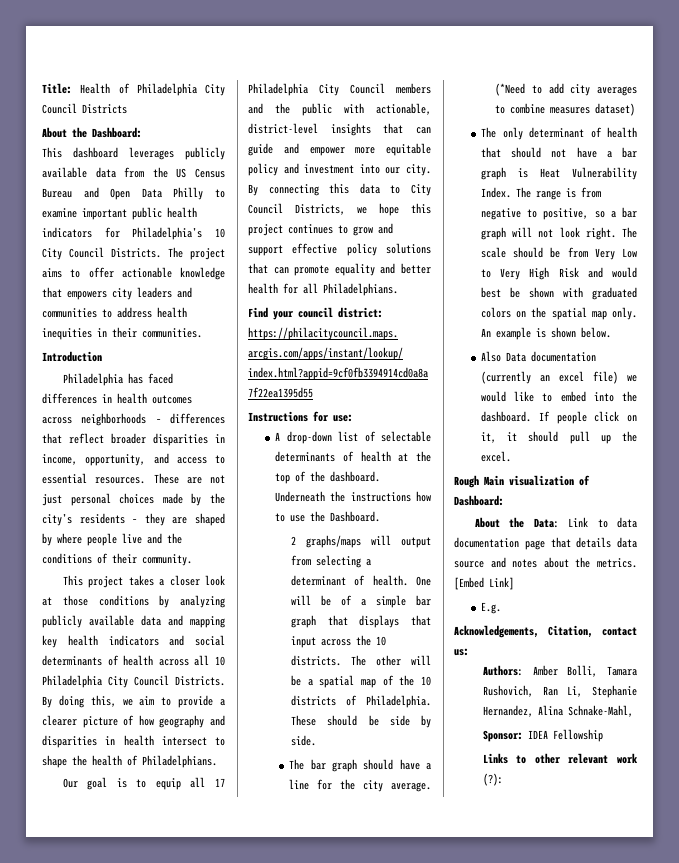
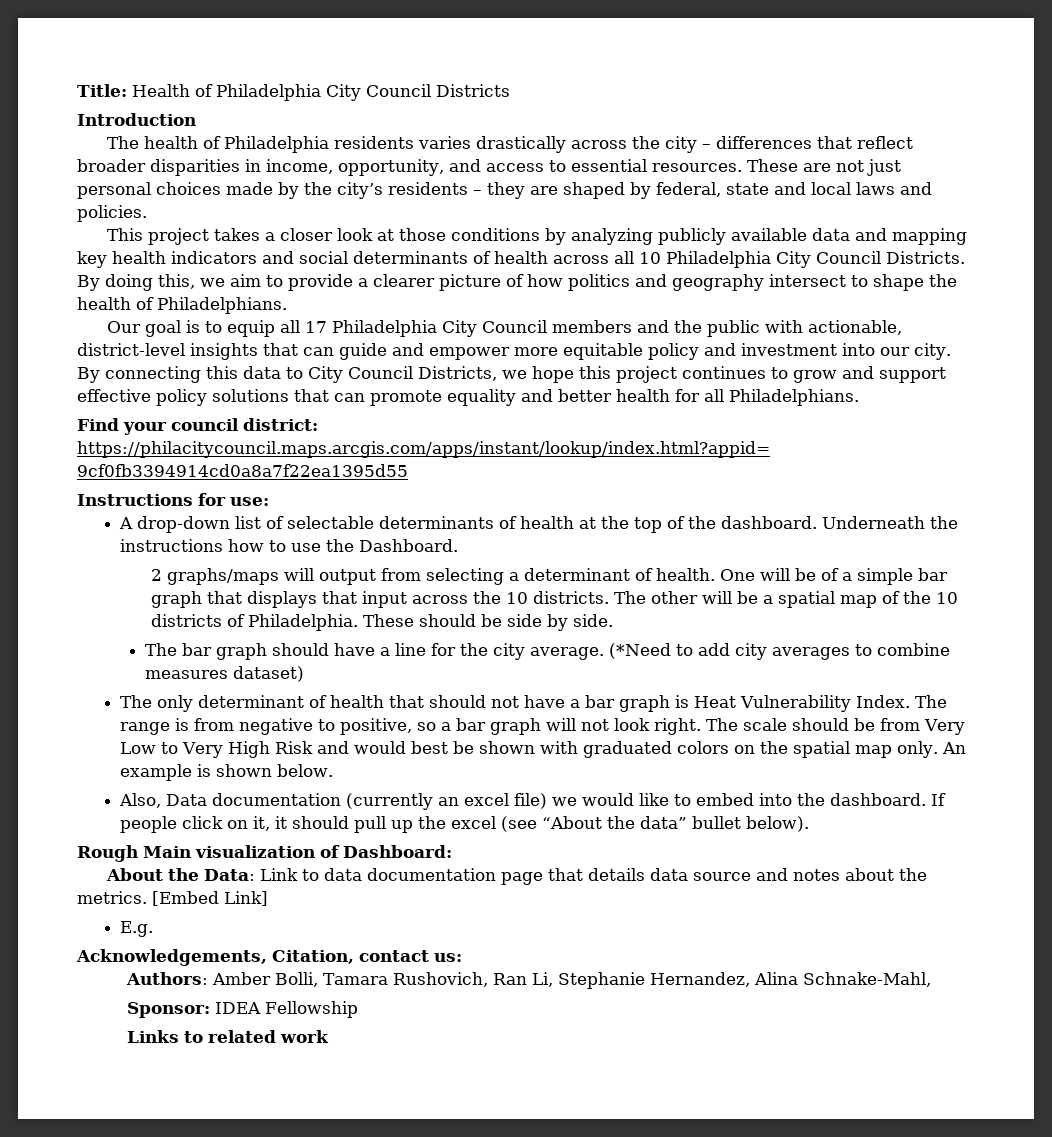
[42,127,142,138] [42,147,225,160] [42,167,225,178] [42,187,225,200] [42,207,197,220] [42,227,225,240] [42,247,225,260] [42,267,225,280] [42,287,192,300] [42,307,187,318] [42,327,202,340] [42,351,102,362] [62,373,173,386] [42,393,192,404] [42,413,147,426] About the Dashboard: // This dashboard leverages publicly available data from the US Census Bureau and Open Data Philly to examine important public health indicators for Philadelphia’s 10 City Council Districts. The project aims to offer actionable knowledge that empowers city leaders and communities to address health inequities in their communities. // Introduction // Philadelphia has faced differences in health outcomes across neighborhoods -> [77,113,196,126] [106,136,697,153] Introduction // The health of Philadelphia residents varies drastically across the city
[57,533,182,546] [42,553,192,566] where people live and the conditions of their community. -> [656,182,932,197] [77,205,147,222] federal, state and local laws and policies.
[159,715,225,728] [42,735,154,748] geography and disparities in health -> [568,274,764,291] politics and geography
[481,351,502,362] Also -> [118,793,161,808] Also,
[481,451,512,462] excel. -> [450,816,809,832] excel (see “About the data” bullet below).
[534,753,638,764] [482,773,503,786] other relevant work (?): -> [207,1030,329,1043] related work

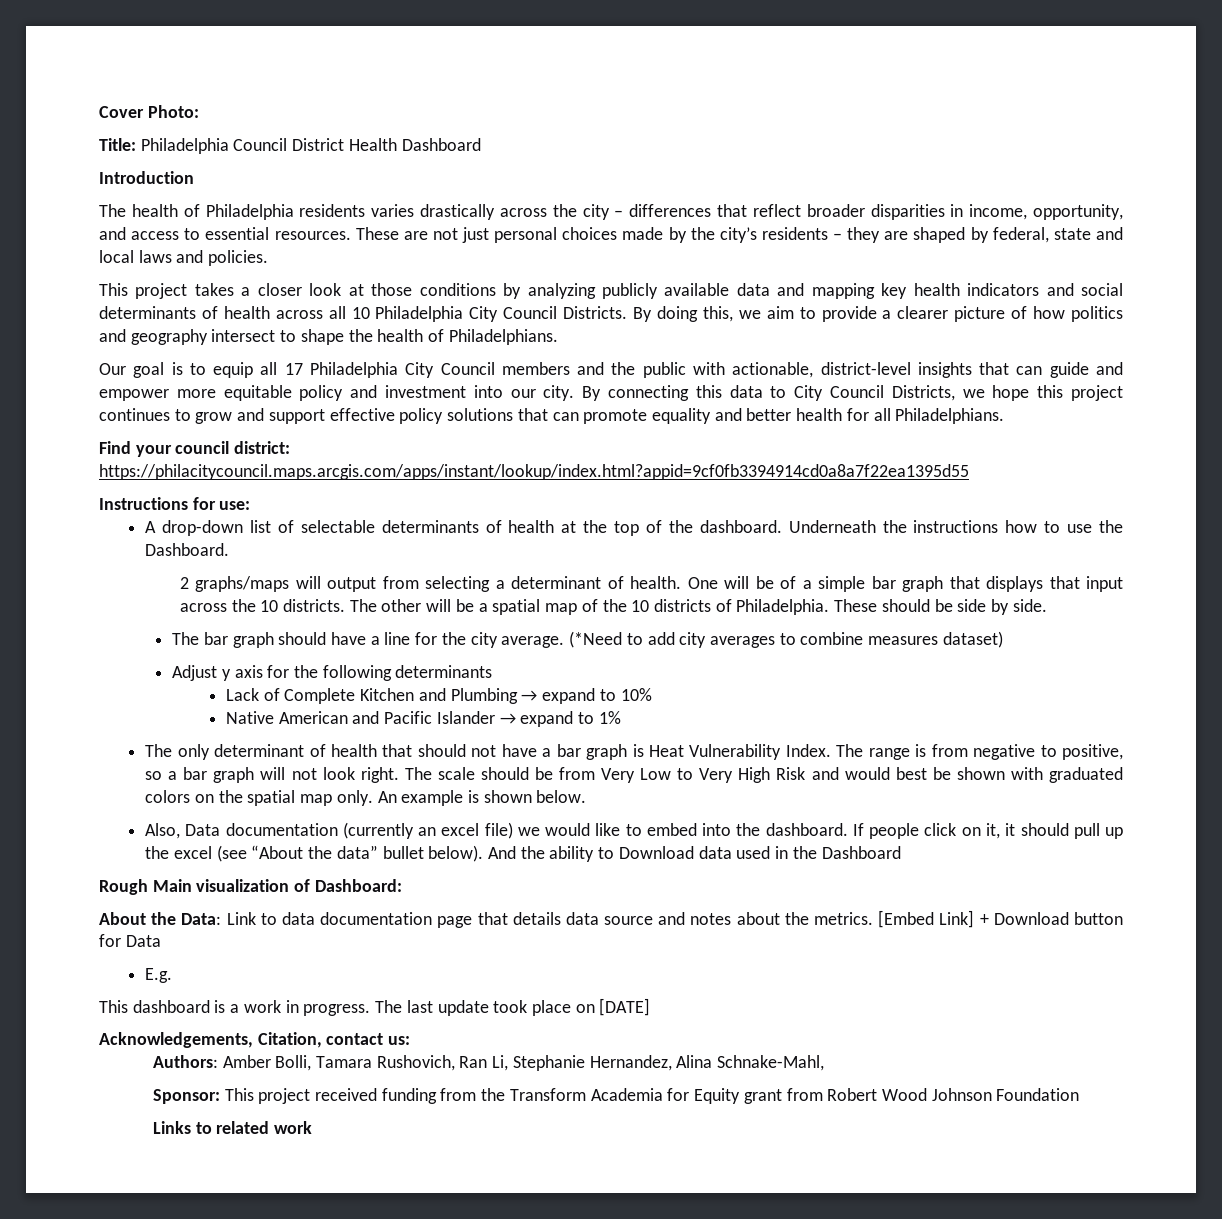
[77,84,510,101] Title: Health of Philadelphia City Council Districts -> [99,105,199,118] [99,138,481,154] Cover Photo: // Title: Philadelphia Council District Health Dashboard
(304, 674) none -> [172,665,493,681] [225,688,652,704] [225,711,621,727] // Adjust y axis for the following determinants // Lack of Complete Kitchen and Plumbing → expand to 10% // Native American and Pacific Islander → expand to 1%
(809, 824) none -> [487,846,901,862] And the ability to Download data used in the Dashboard
[119,921,153,937] // E.g. -> [979,912,1123,925] [99,934,161,947] [145,968,173,983] [99,998,651,1016] + Download button for Data // E.g. // This dashboard is a work in progress. The last update took place on [DATE]
[214,1001,358,1018] IDEA Fellowship -> [224,1088,1080,1104] This project received funding from the Transform Academia for Equity grant from Robert Wood Johnson Foundation

